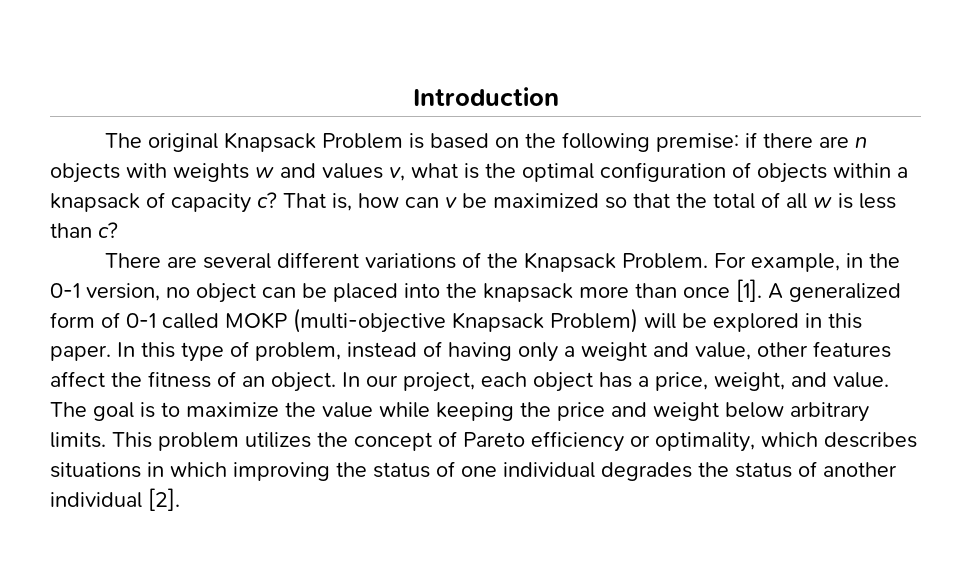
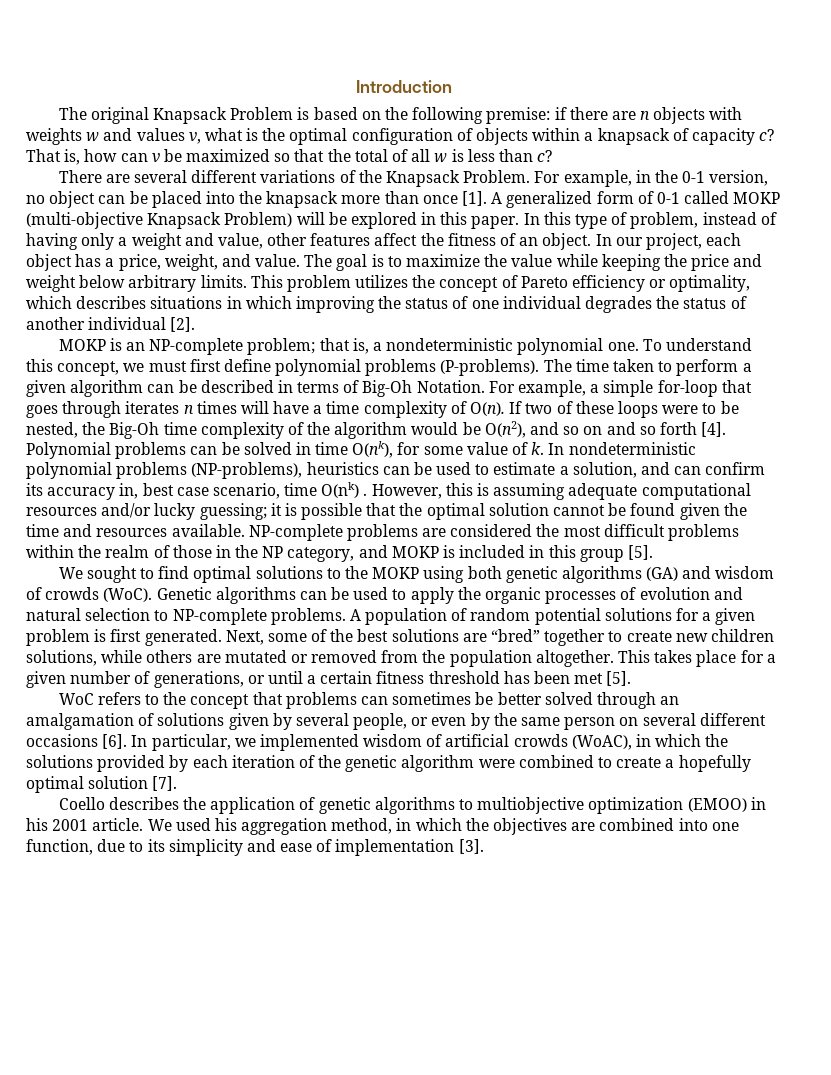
(180, 499) none -> [58,338,752,355] [26,359,752,376] [26,380,752,397] [26,401,739,418] [26,421,727,439] [26,441,696,459] [26,462,766,479] [26,482,751,500] [26,503,747,520] [26,524,740,541] [26,545,653,562] [58,566,775,583] [26,587,743,604] [26,608,756,625] [26,629,774,646] [26,650,776,667] [26,671,632,688] [58,692,680,709] [26,713,766,730] [26,734,729,751] [26,755,751,772] [26,776,178,793] [58,797,766,814] [26,818,739,835] [26,839,484,856] // MOKP is an NP-complete problem; that is, a nondeterministic polynomial one. To understand this concept, we must first define polynomial problems (P-problems). The time taken to perform a given algorithm can be described in terms of Big-Oh Notation. For example, a simple for-loop that goes through iterates n times will have a time complexity of O(n). If two of these loops were to be nested, the Big-Oh time complexity of the algorithm would be O(n2), and so on and so forth [4]. Polynomial problems can be solved in time O(nk), for some value of k. In nondeterministic polynomial problems (NP-problems), heuristics can be used to estimate a solution, and can confirm its accuracy in, best case scenario, time O(nk) . However, this is assuming adequate computational resources and/or lucky guessing; it is possible that the optimal solution cannot be found given the time and resources available. NP-complete problems are considered the most difficult problems within the realm of those in the NP category, and MOKP is included in this group [5]. // We sought to find optimal solutions to the MOKP using both genetic algorithms (GA) and wisdom of crowds (WoC). Genetic algorithms can be used to apply the organic processes of evolution and natural selection to NP-complete problems. A population of random potential solutions for a given problem is first generated. Next, some of the best solutions are “bred” together to create new children solutions, while others are mutated or removed from the population altogether. This takes place for a given number of generations, or until a certain fitness threshold has been met [5]. // WoC refers to the concept that problems can sometimes be better solved through an amalgamation of solutions given by several people, or even by the same person on several different occasions [6]. In particular, we implemented wisdom of artificial crowds (WoAC), in which the solutions provided by each iteration of the genetic algorithm were combined to create a hopefully optimal solution [7]. // Coello describes the application of genetic algorithms to multiobjective optimization (EMOO) in his 2001 article. We used his aggregation method, in which the objectives are combined into one function, due to its simplicity and ease of implementation [3].

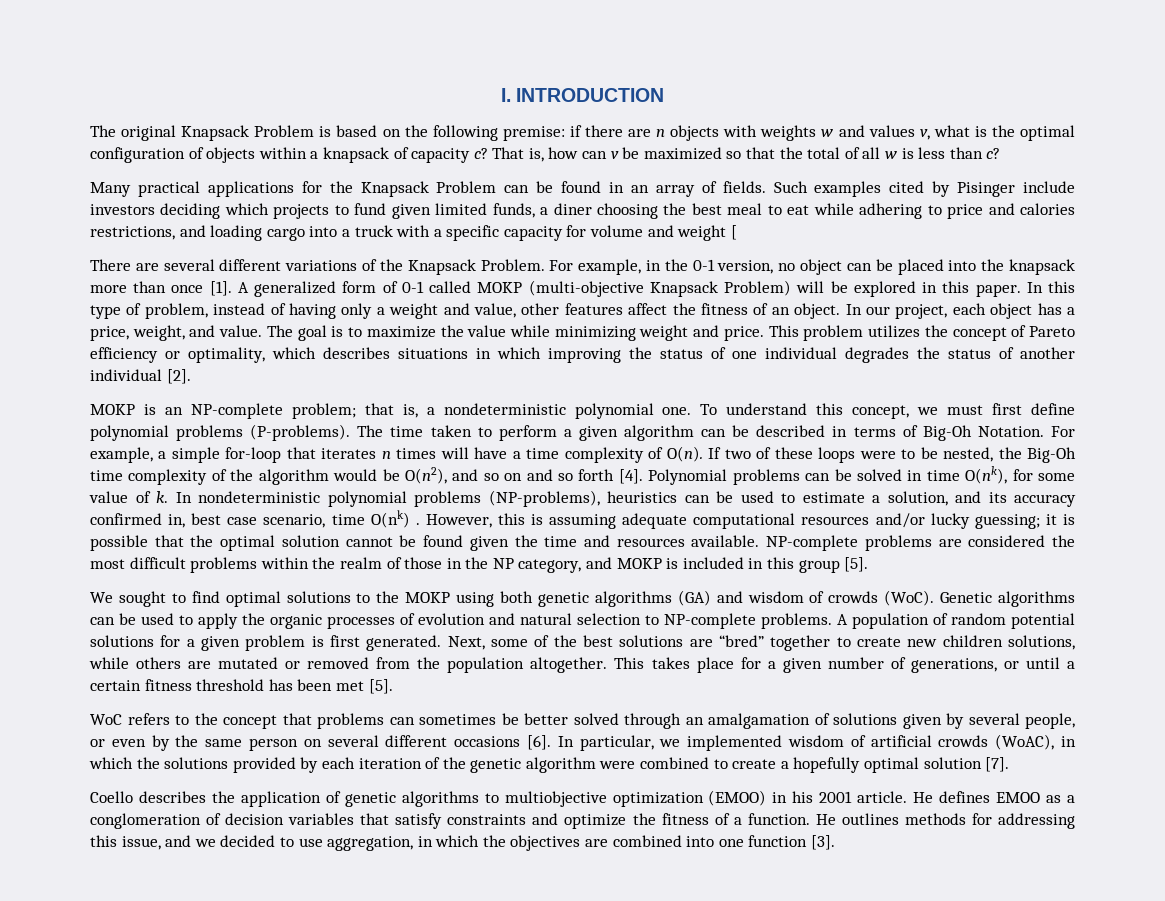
[355,80,452,93] Introduction -> [500,88,665,102] I. INTRODUCTION
(553, 156) none -> [90,181,1075,197] [90,203,1076,219] [90,225,737,241] // Many practical applications for the Knapsack Problem can be found in an array of fields. Such examples cited by Pisinger include investors deciding which projects to fund given limited funds, a diner choosing the best meal to eat while adhering to price and calories restrictions, and loading cargo into a truck with a specific capacity for volume and weight [
[601,254,763,271] [26,275,247,292] keeping the price and weight below arbitrary limits. -> [554,325,764,341] minimizing weight and price.
[26,401,122,418] goes through -> (316, 453) none
[674,462,766,475] can confirm -> (981, 497) none
(116, 493) none -> [90,513,162,525] confirmed
[147,818,393,835] We used his aggregation method, -> [913,791,1075,803] [90,813,1075,829] [90,835,414,851] He defines EMOO as a conglomeration of decision variables that satisfy constraints and optimize the fitness of a function. He outlines methods for addressing this issue, and we decided to use aggregation,
[26,839,455,856] function, due to its simplicity and ease of implementation -> [748,835,808,847] function

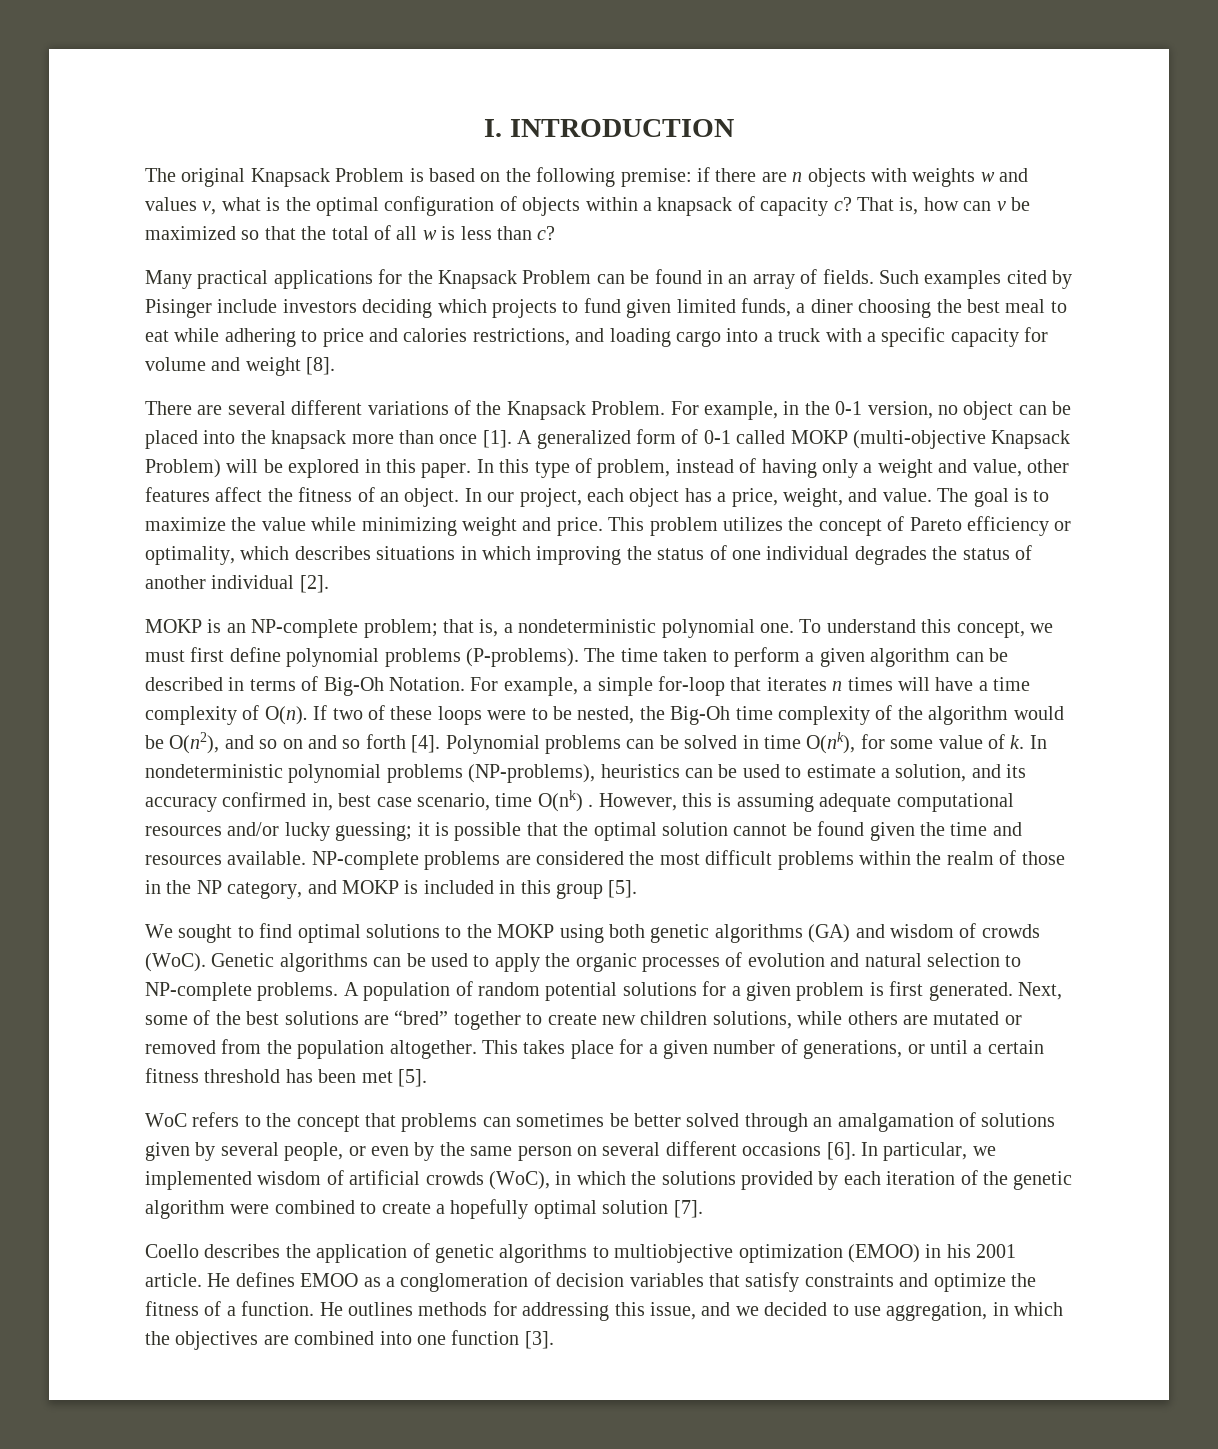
[730,225,737,240] [ -> [306,357,336,375] [8].
[995,734,1055,750] (WoAC), -> [489,1171,550,1190] (WoC),

